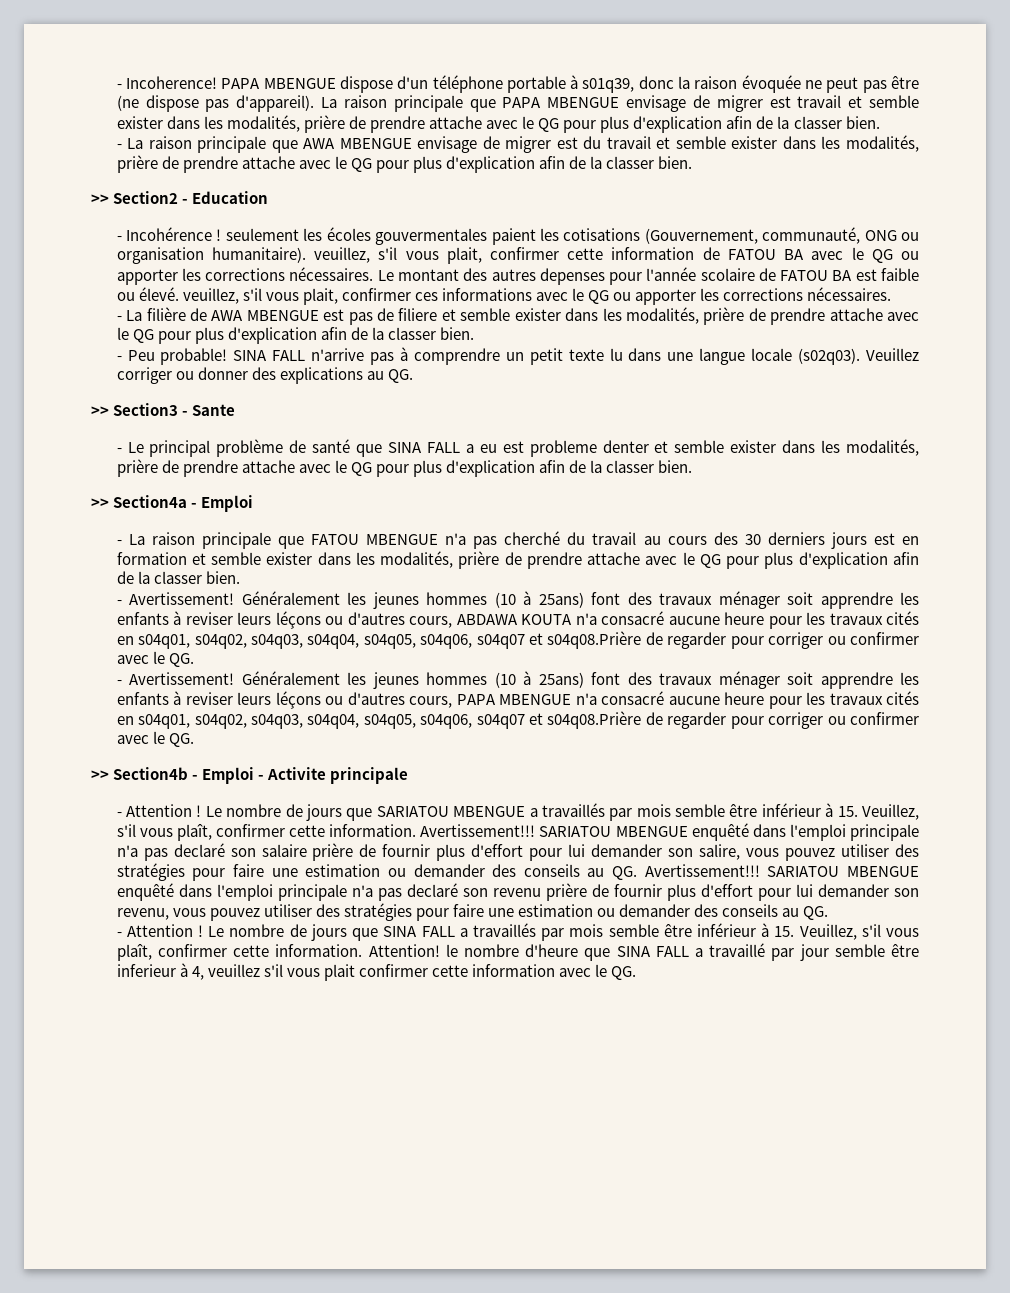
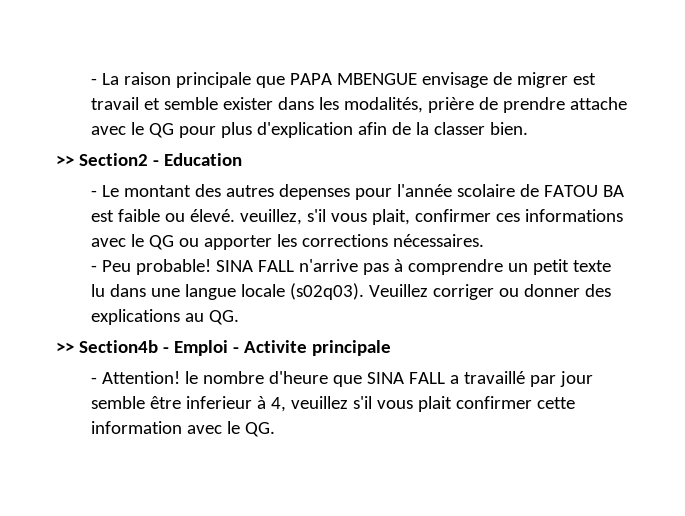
[116,75,919,93] [116,95,315,112] - Incoherence! PAPA MBENGUE dispose d'un téléphone portable à s01q39, donc la raison évoquée ne peut pas être (ne dispose pas d'appareil). -> [90,78,97,85] -
[116,135,919,153] [116,155,693,173] // - La raison principale que AWA MBENGUE envisage de migrer est du travail et semble exister dans les modalités, prière de prendre attache avec le QG pour plus d'explication afin de la classer bien. -> (528, 128) none
[126,227,920,245] [116,247,919,264] [116,267,374,285] Incohérence ! seulement les écoles gouvermentales paient les cotisations (Gouvernement, communauté, ONG ou organisation humanitaire). veuillez, s'il vous plait, confirmer cette information de FATOU BA avec le QG ou apporter les corrections nécessaires. -> (97, 193) none
[116,307,919,325] [116,327,475,344] // - La filière de AWA MBENGUE est pas de filiere et semble exister dans les modalités, prière de prendre attache avec le QG pour plus d'explication afin de la classer bien. -> (484, 240) none
[91,403,236,416] [116,439,920,457] [116,459,693,477] [91,495,254,512] [116,531,919,549] [116,551,920,569] [116,571,240,584] [116,591,920,609] [116,611,920,629] [116,631,919,649] [116,651,194,667] [116,671,920,689] [116,691,920,709] [116,711,919,729] [116,731,194,747] // >> Section3 - Sante // - Le principal problème de santé que SINA FALL a eu est probleme denter et semble exister dans les modalités, prière de prendre attache avec le QG pour plus d'explication afin de la classer bien. // >> Section4a - Emploi // - La raison principale que FATOU MBENGUE n'a pas cherché du travail au cours des 30 derniers jours est en formation et semble exister dans les modalités, prière de prendre attache avec le QG pour plus d'explication afin de la classer bien. // - Avertissement! Généralement les jeunes hommes (10 à 25ans) font des travaux ménager soit apprendre les enfants à reviser leurs léçons ou d'autres cours, ABDAWA KOUTA n'a consacré aucune heure pour les travaux cités en s04q01, s04q02, s04q03, s04q04, s04q05, s04q06, s04q07 et s04q08.Prière de regarder pour corriger ou confirmer avec le QG. // - Avertissement! Généralement les jeunes hommes (10 à 25ans) font des travaux ménager soit apprendre les enfants à reviser leurs léçons ou d'autres cours, PAPA MBENGUE n'a consacré aucune heure pour les travaux cités en s04q01, s04q02, s04q03, s04q04, s04q05, s04q06, s04q07 et s04q08.Prière de regarder pour corriger ou confirmer avec le QG. -> (239, 317) none
[126,803,919,821] [116,823,919,841] [116,843,919,861] [116,863,919,881] [116,883,920,901] [116,903,829,921] [116,923,920,941] [116,944,363,961] Attention ! Le nombre de jours que SARIATOU MBENGUE a travaillés par mois semble être inférieur à 15. Veuillez, s'il vous plaît, confirmer cette information. Avertissement!!! SARIATOU MBENGUE enquêté dans l'emploi principale n'a pas declaré son salaire prière de fournir plus d'effort pour lui demander son salire, vous pouvez utiliser des stratégies pour faire une estimation ou demander des conseils au QG. Avertissement!!! SARIATOU MBENGUE enquêté dans l'emploi principale n'a pas declaré son revenu prière de fournir plus d'effort pour lui demander son revenu, vous pouvez utiliser des stratégies pour faire une estimation ou demander des conseils au QG. // - Attention ! Le nombre de jours que SINA FALL a travaillés par mois semble être inférieur à 15. Veuillez, s'il vous plaît, confirmer cette information. -> (97, 380) none

